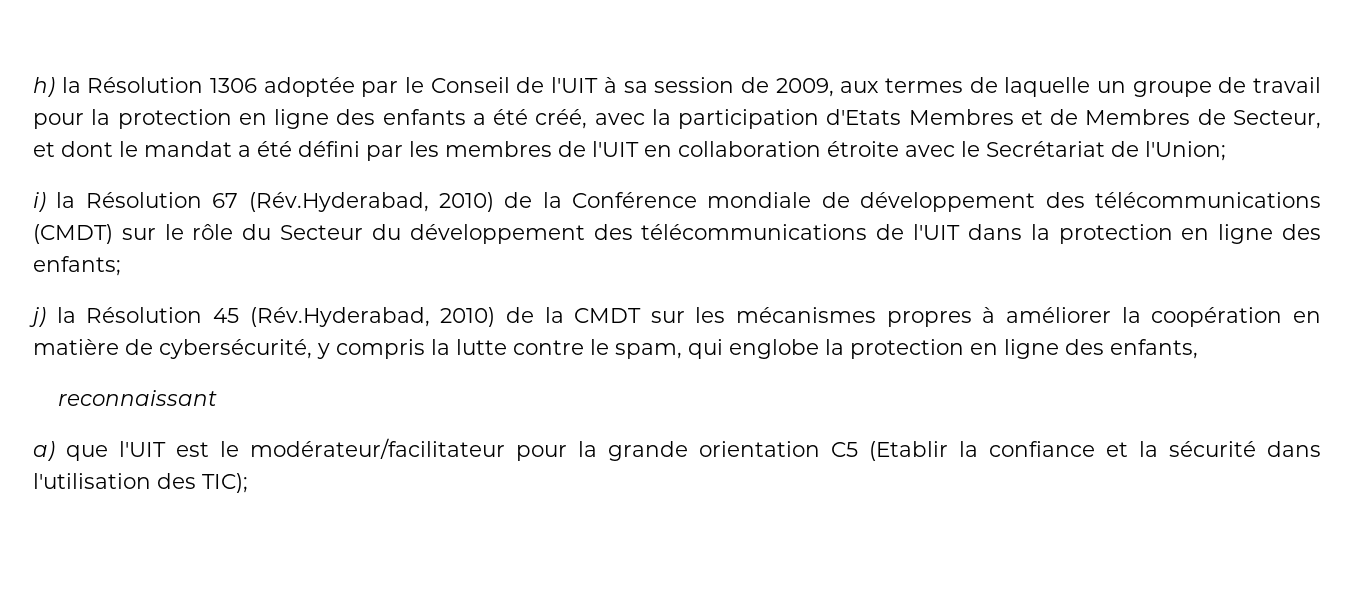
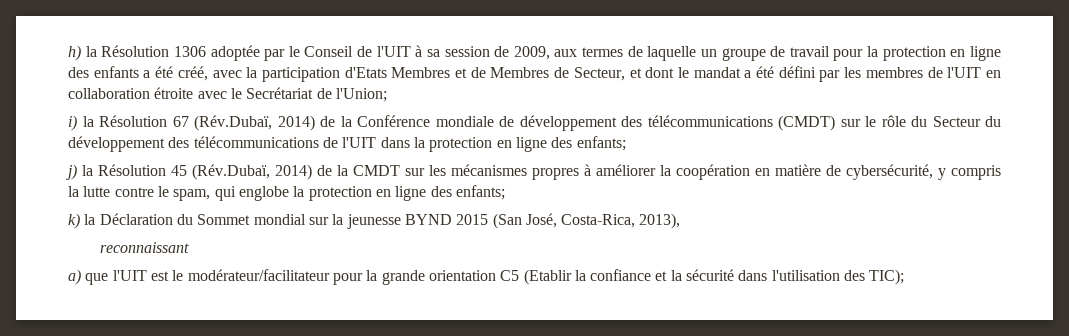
[248,192,494,212] (Rév.Hyderabad, 2010) -> [194,115,315,131] (Rév.Dubaï, 2014)
[249,307,496,327] (Rév.Hyderabad, 2010) -> [192,164,312,180] (Rév.Dubaï, 2014)
[1110,339,1198,359] enfants, -> [455,185,505,200] [68,213,681,229] enfants; // k) la Déclaration du Sommet mondial sur la jeunesse BYND 2015 (San José, Costa-Rica, 2013),

